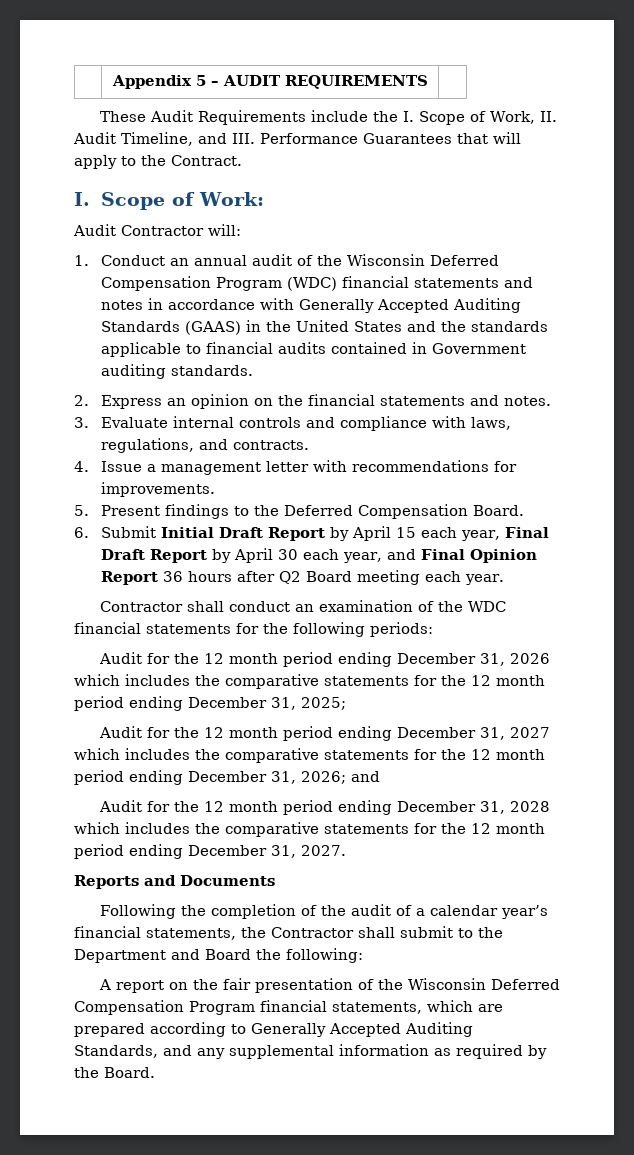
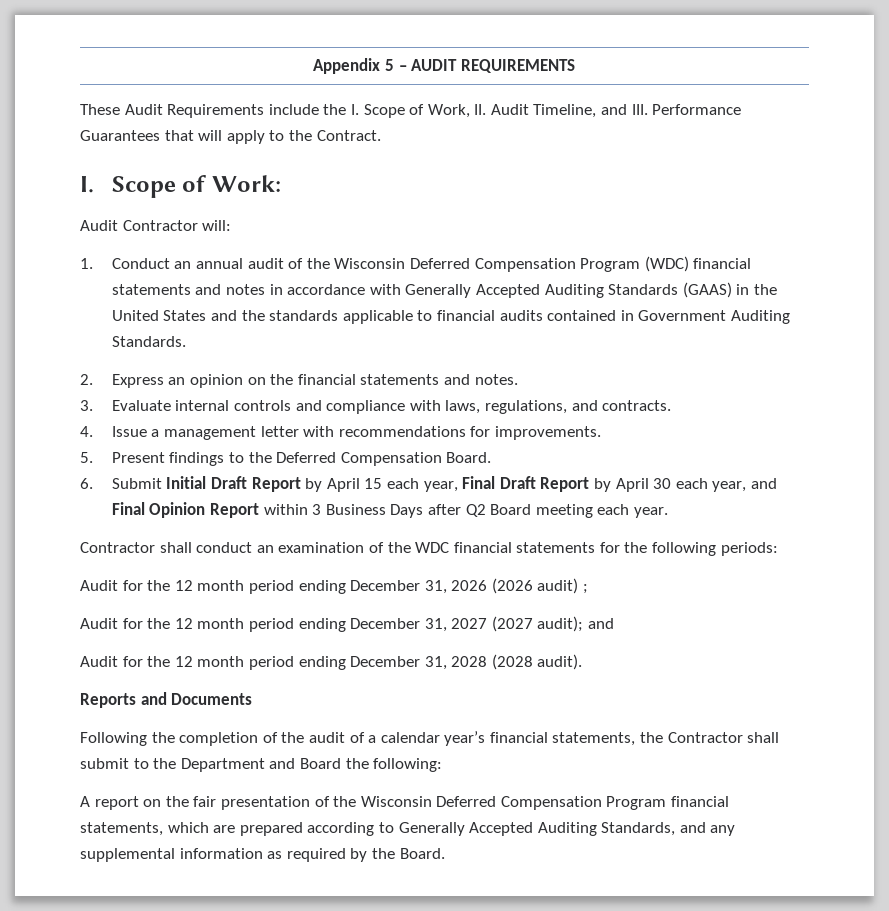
[100,364,253,379] auditing standards. -> [730,310,790,324] [111,336,186,347] Auditing Standards.
[162,571,232,582] 36 hours -> [263,504,424,518] within 3 Business Days
[74,674,545,689] [74,696,346,711] which includes the comparative statements for the 12 month period ending December 31, 2025; -> [491,578,589,594] (2026 audit) ;
[74,748,545,763] [74,770,346,785] which includes the comparative statements for the 12 month period ending December 31, 2026; -> [491,616,584,632] (2027 audit);
[74,822,545,837] [74,844,346,859] which includes the comparative statements for the 12 month period ending December 31, 2027. -> [491,654,583,670] (2028 audit).

